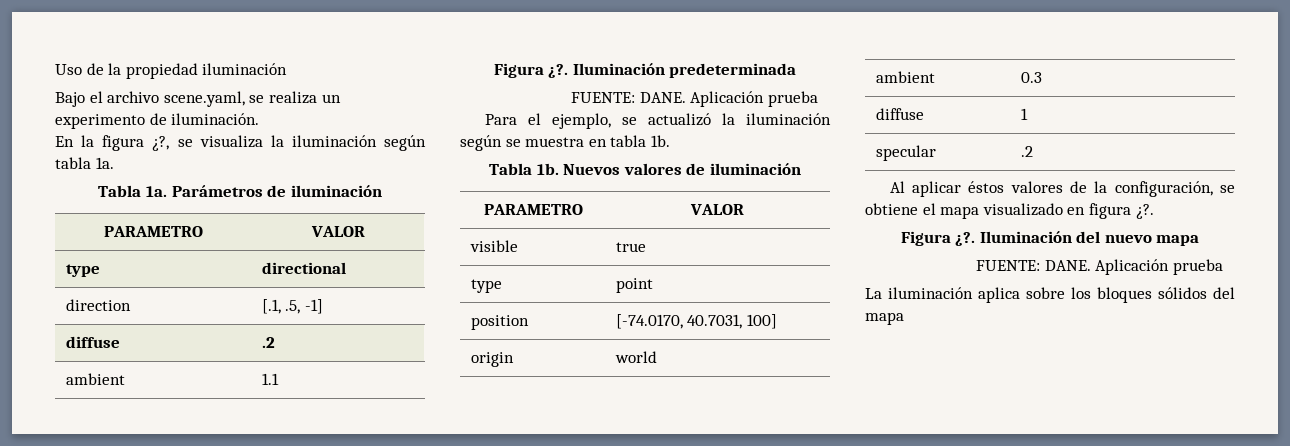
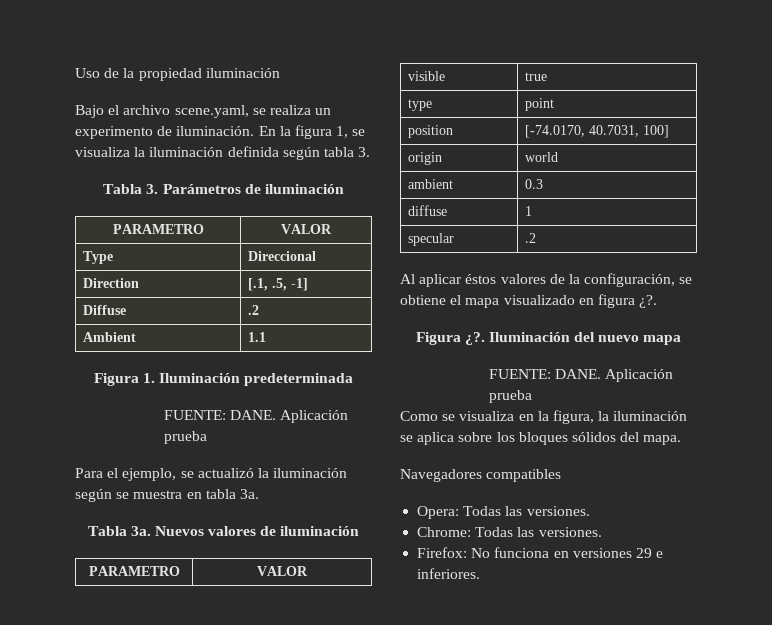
(260, 119) // -> (255, 131) none
[152,136,170,151] ¿?, -> [336,126,349,138] 1,
(377, 141) none -> [227,146,279,157] definida
[95,157,114,169] [98,185,167,197] 1a. // Tabla 1a. -> [358,147,371,157] [103,184,159,194] 3. // Tabla 3.
[65,264,100,277] [261,262,346,274] [65,299,131,311] type | directional // direction -> [82,251,113,264] [247,251,316,261] [82,278,139,288] Type | Direccional // Direction
[65,336,120,348] [261,337,275,348] [65,373,125,385] diffuse | .2 // ambient -> [82,305,126,315] [247,305,259,315] [82,332,136,342] Diffuse | .2 // Ambient
[548,64,569,78] ¿?. -> [142,373,155,383] 1.
[650,135,670,147] [489,163,559,175] 1b. // Tabla 1b. -> [239,489,259,499] [87,526,151,536] 3a. // Tabla 3a.
[865,287,973,299] La iluminación -> [400,410,688,424] [400,435,413,442] Como se visualiza en la figura, la iluminación se
[865,312,904,325] mapa -> [643,435,682,445] [400,469,562,482] [417,506,590,519] [417,527,602,537] [417,547,664,558] [417,568,481,579] mapa. // Navegadores compatibles // Opera: Todas las versiones. // Chrome: Todas las versiones. // Firefox: No funciona en versiones 29 e inferiores.

